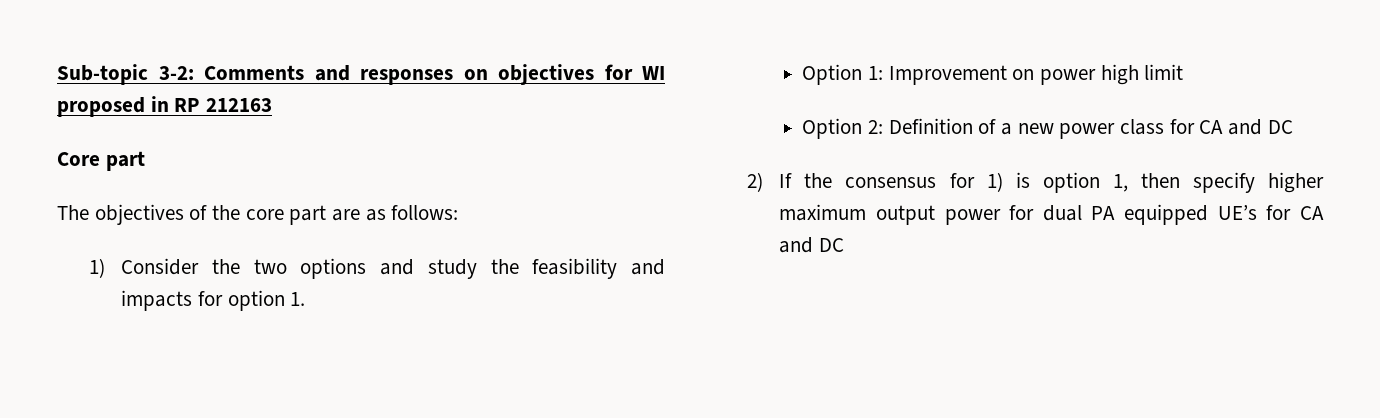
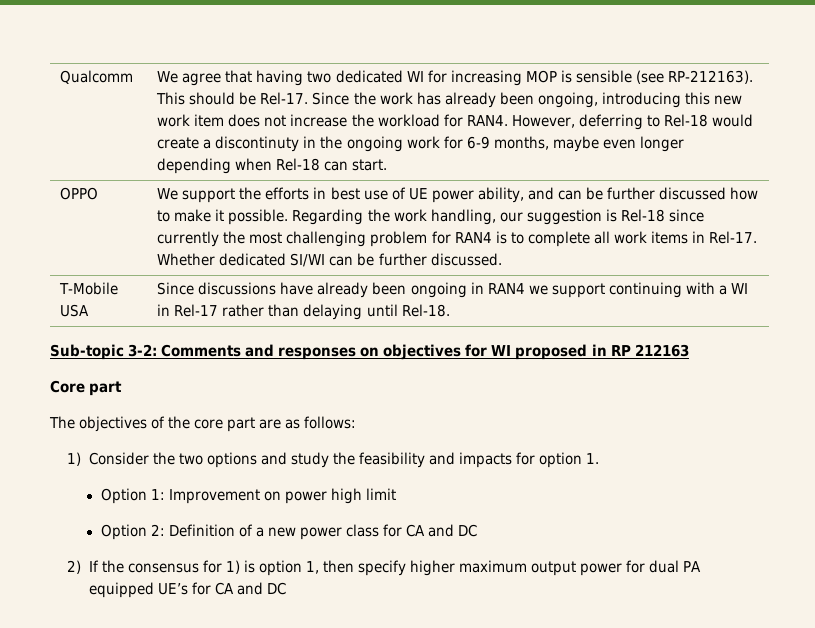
(57, 74) none -> [60,70,134,84] [157,70,753,86] [156,92,742,108] [157,114,753,130] [157,136,684,152] [157,158,388,174] [60,187,99,200] [157,187,759,203] [157,209,704,225] [157,231,757,247] [157,253,502,267] [59,282,119,295] [60,304,90,317] [157,282,748,298] [157,304,450,320] Qualcomm | We agree that having two dedicated WI for increasing MOP is sensible (see RP-212163). This should be Rel-17. Since the work has already been ongoing, introducing this new work item does not increase the workload for RAN4. However, deferring to Rel-18 would create a discontinuty in the ongoing work for 6-9 months, maybe even longer depending when Rel-18 can start. // OPPO | We support the efforts in best use of UE power ability, and can be further discussed how to make it possible. Regarding the work handling, our suggestion is Rel-18 since currently the most challenging problem for RAN4 is to complete all work items in Rel-17. Whether dedicated SI/WI can be further discussed. // T-Mobile USA | Since discussions have already been ongoing in RAN4 we support continuing with a WI in Rel-17 rather than delaying until Rel-18. //

